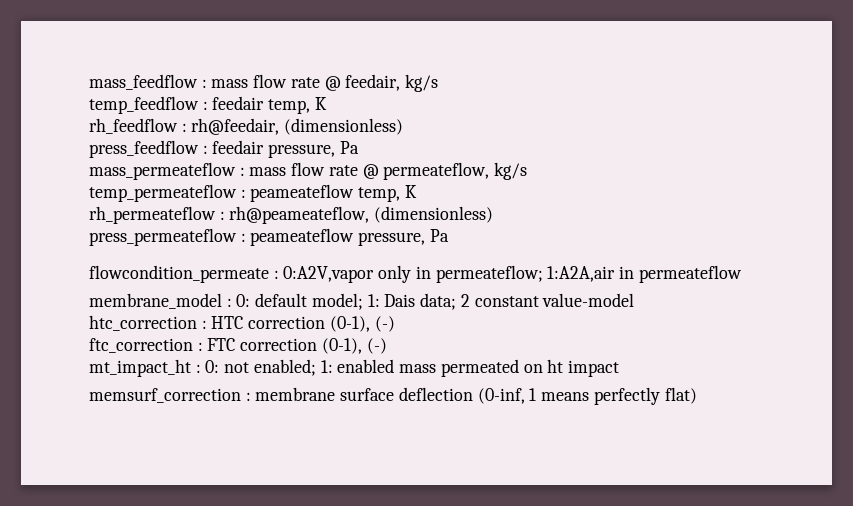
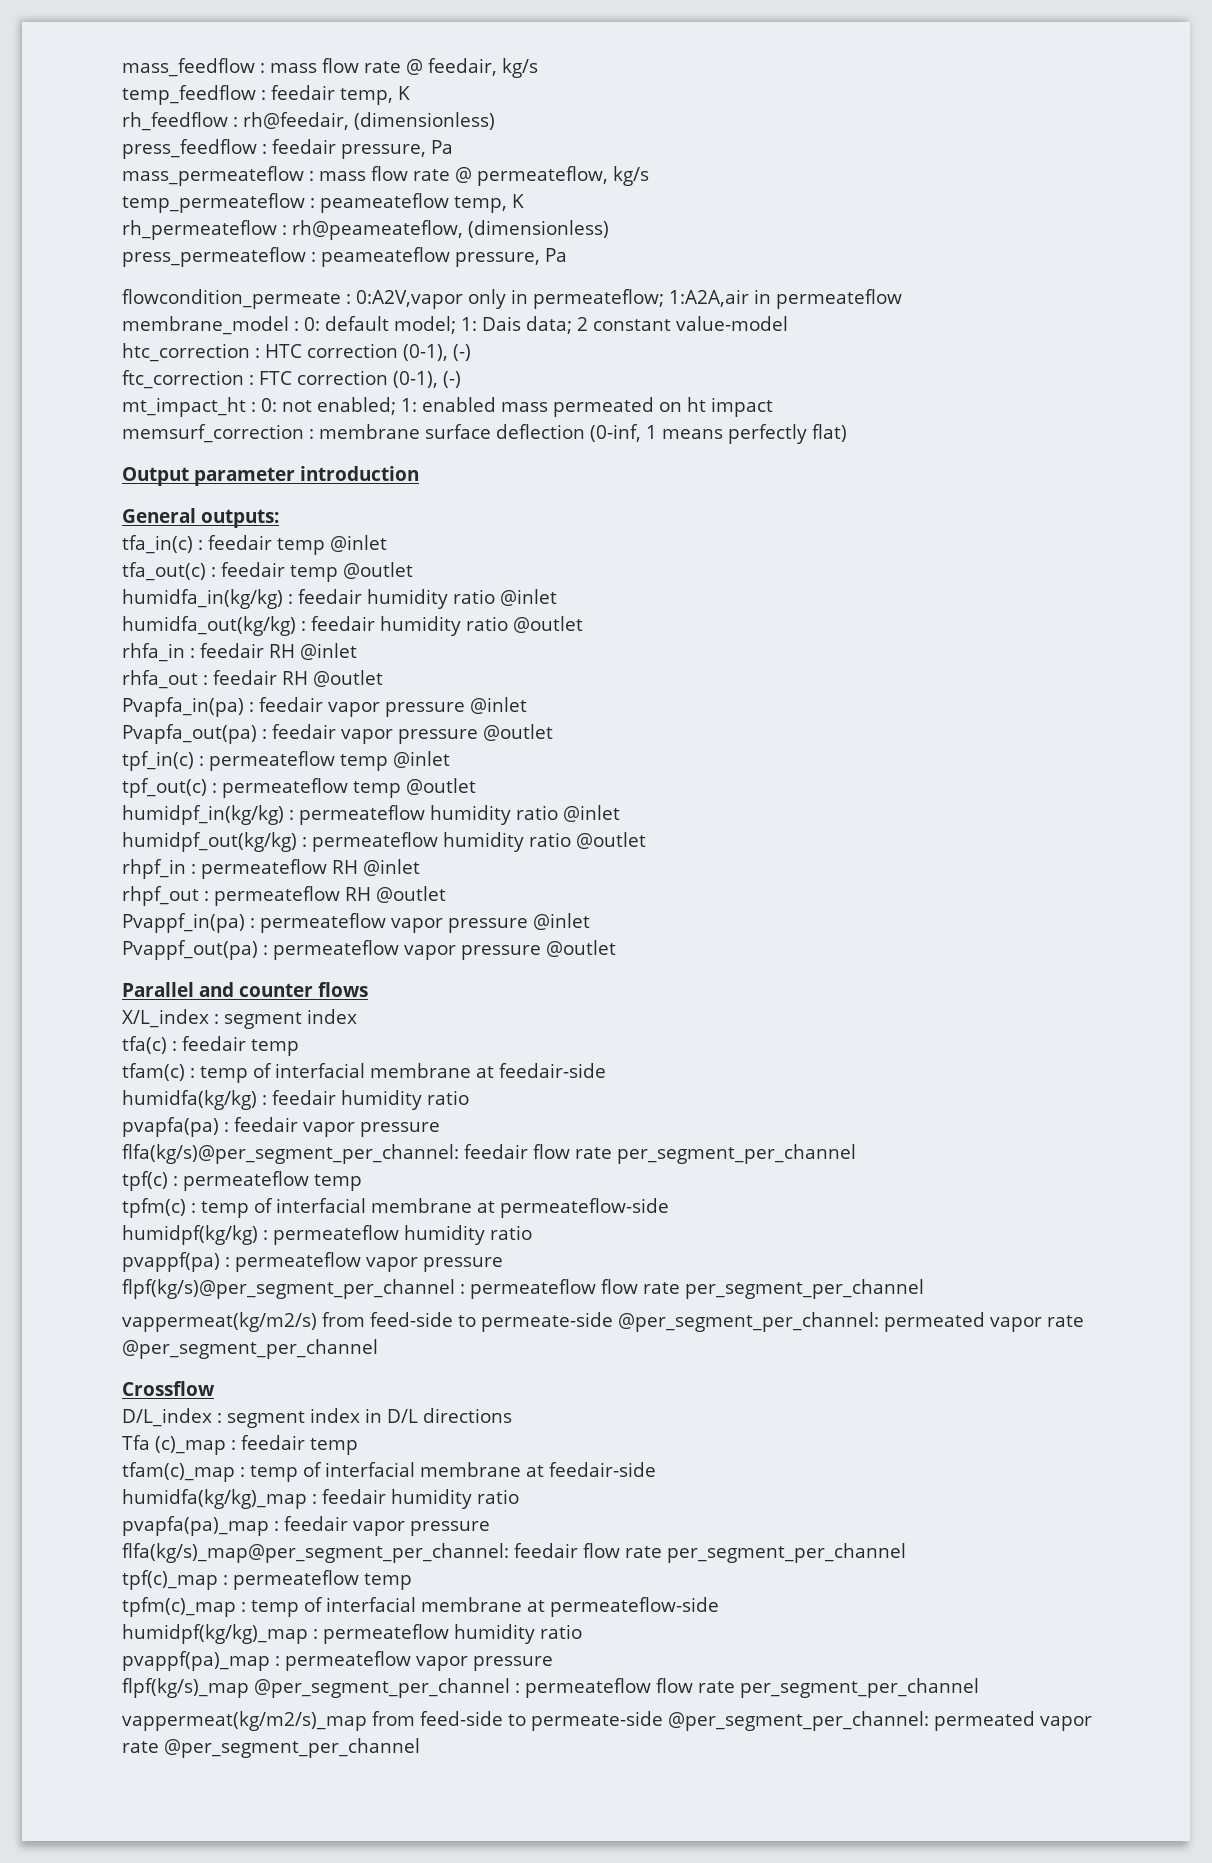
(697, 395) none -> [122,466,419,486] [122,508,279,528] [122,535,387,555] [122,562,413,582] [122,589,557,609] [122,616,583,636] [122,643,357,662] [122,670,383,689] [122,697,527,717] [122,724,553,744] [122,751,450,771] [122,778,476,798] [122,805,620,825] [122,832,646,852] [122,859,420,879] [122,886,446,906] [122,913,590,933] [122,940,616,960] [122,982,368,997] [122,1009,357,1029] [122,1036,299,1056] [122,1063,606,1083] [122,1090,469,1110] [122,1117,440,1137] [122,1144,856,1164] [122,1171,362,1191] [122,1198,669,1218] [122,1225,532,1245] [122,1252,503,1272] [122,1279,924,1299] [122,1312,1084,1332] [122,1339,378,1359] [122,1381,215,1396] [122,1408,512,1428] [122,1435,358,1455] [122,1462,656,1482] [122,1489,519,1509] [122,1516,490,1536] [122,1543,906,1563] [122,1570,412,1590] [122,1597,719,1617] [122,1624,582,1644] [122,1651,553,1671] [122,1678,979,1698] [122,1711,1092,1731] [122,1738,420,1758] // Output parameter introduction // General outputs: // tfa_in(c) : feedair temp @inlet // tfa_out(c) : feedair temp @outlet // humidfa_in(kg/kg) : feedair humidity ratio @inlet // humidfa_out(kg/kg) : feedair humidity ratio @outlet // rhfa_in : feedair RH @inlet // rhfa_out : feedair RH @outlet // Pvapfa_in(pa) : feedair vapor pressure @inlet // Pvapfa_out(pa) : feedair vapor pressure @outlet // tpf_in(c) : permeateflow temp @inlet // tpf_out(c) : permeateflow temp @outlet // humidpf_in(kg/kg) : permeateflow humidity ratio @inlet // humidpf_out(kg/kg) : permeateflow humidity ratio @outlet // rhpf_in : permeateflow RH @inlet // rhpf_out : permeateflow RH @outlet // Pvappf_in(pa) : permeateflow vapor pressure @inlet // Pvappf_out(pa) : permeateflow vapor pressure @outlet // Parallel and counter flows // X/L_index : segment index // tfa(c) : feedair temp // tfam(c) : temp of interfacial membrane at feedair-side // humidfa(kg/kg) : feedair humidity ratio // pvapfa(pa) : feedair vapor pressure // flfa(kg/s)@per_segment_per_channel: feedair flow rate per_segment_per_channel // tpf(c) : permeateflow temp // tpfm(c) : temp of interfacial membrane at permeateflow-side // humidpf(kg/kg) : permeateflow humidity ratio // pvappf(pa) : permeateflow vapor pressure // flpf(kg/s)@per_segment_per_channel : permeateflow flow rate per_segment_per_channel // vappermeat(kg/m2/s) from feed-side to permeate-side @per_segment_per_channel: permeated vapor rate @per_segment_per_channel // Crossflow // D/L_index : segment index in D/L directions // Tfa (c)_map : feedair temp // tfam(c)_map : temp of interfacial membrane at feedair-side // humidfa(kg/kg)_map : feedair humidity ratio // pvapfa(pa)_map : feedair vapor pressure // flfa(kg/s)_map@per_segment_per_channel: feedair flow rate per_segment_per_channel // tpf(c)_map : permeateflow temp // tpfm(c)_map : temp of interfacial membrane at permeateflow-side // humidpf(kg/kg)_map : permeateflow humidity ratio // pvappf(pa)_map : permeateflow vapor pressure // flpf(kg/s)_map @per_segment_per_channel : permeateflow flow rate per_segment_per_channel // vappermeat(kg/m2/s)_map from feed-side to permeate-side @per_segment_per_channel: permeated vapor rate @per_segment_per_channel

